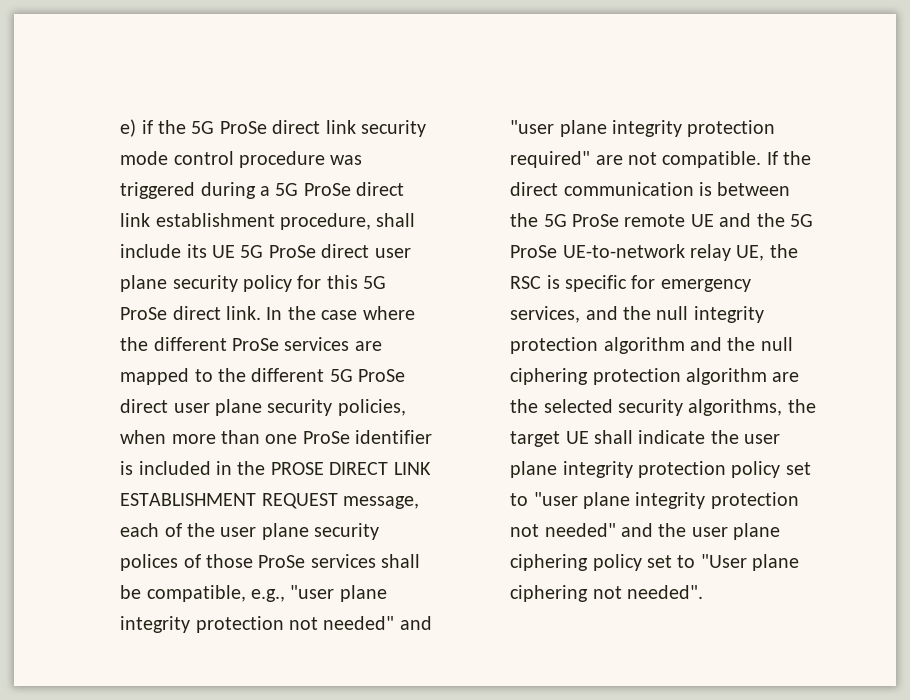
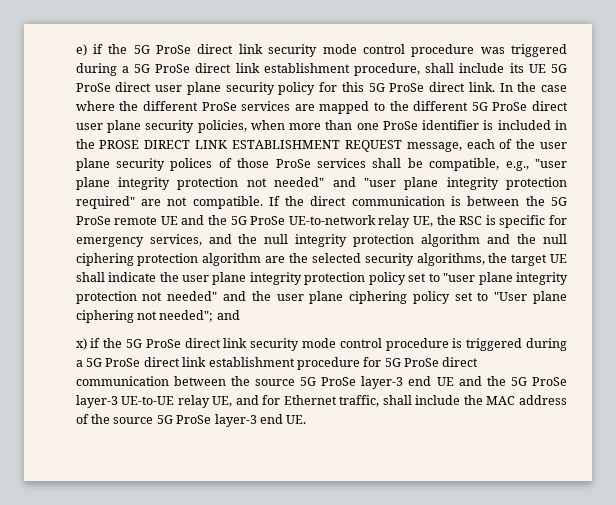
[627,585,704,599] needed". -> [159,310,240,322] [75,338,568,351] [75,357,479,370] [75,376,567,389] [75,395,567,408] [75,414,307,427] needed"; and // x) if the 5G ProSe direct link security mode control procedure is triggered during a 5G ProSe direct link establishment procedure for 5G ProSe direct communication between the source 5G ProSe layer-3 end UE and the 5G ProSe layer-3 UE-to-UE relay UE, and for Ethernet traffic, shall include the MAC address of the source 5G ProSe layer-3 end UE.

